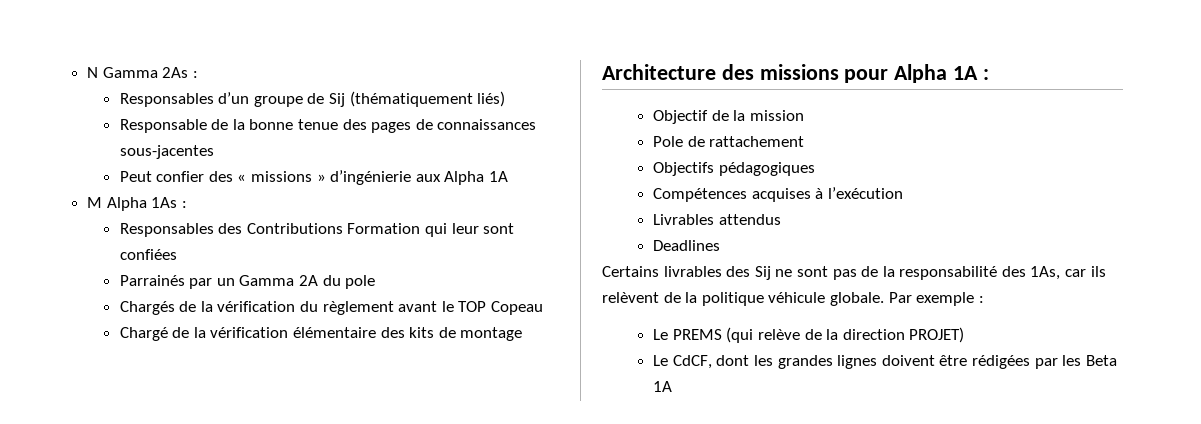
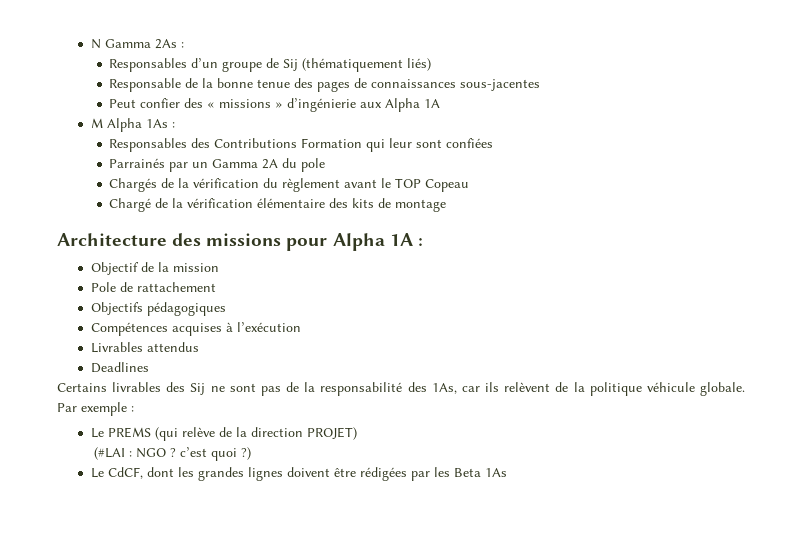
(965, 335) none -> [93,447,251,461] // (#LAI : NGO ? c’est quoi ?)
[653,381,673,392] 1A -> [484,468,507,477] 1As

